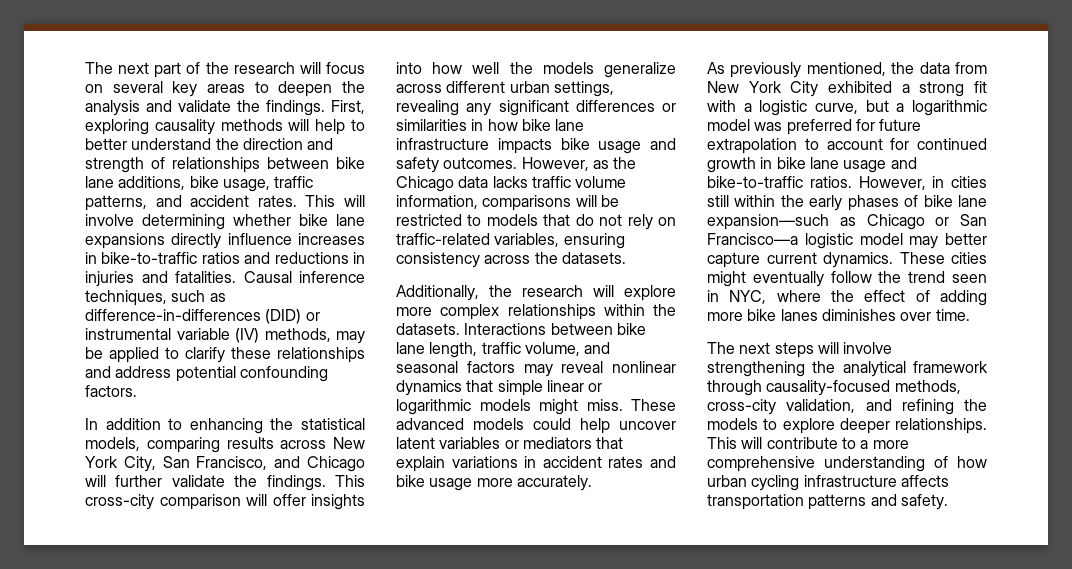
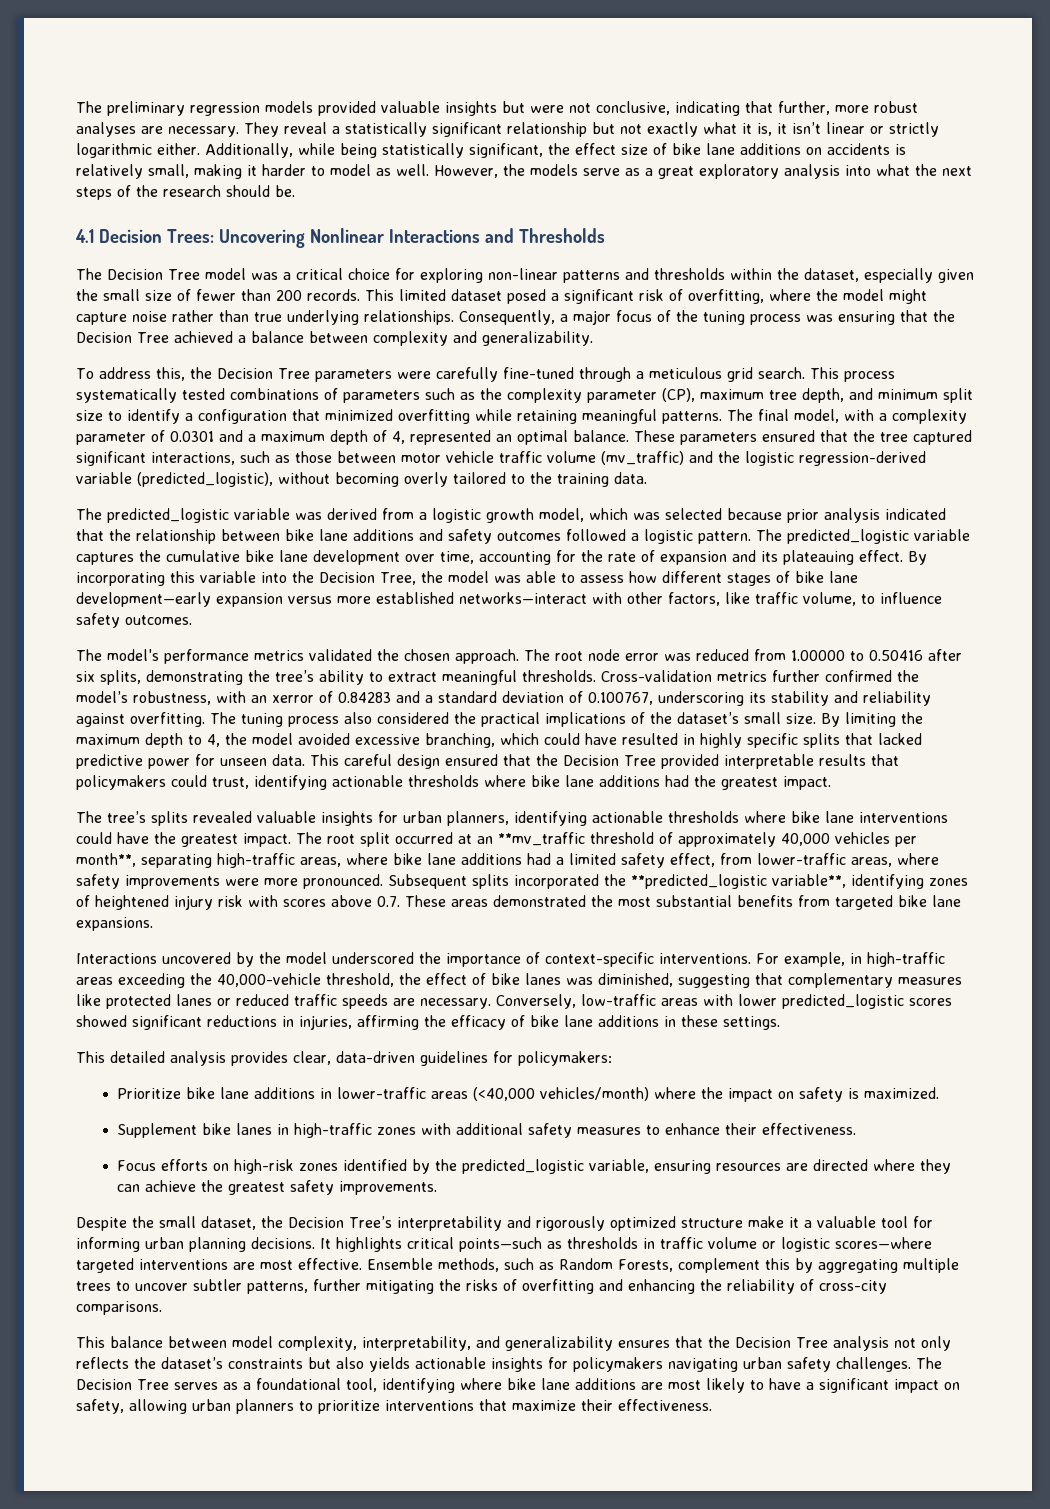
[85,62,365,78] [85,81,365,97] [85,100,365,116] [85,119,366,135] [85,138,334,150] [85,157,365,173] [85,176,314,192] [85,195,365,211] [85,214,365,230] [85,233,365,249] [85,252,366,264] [85,271,365,287] [85,290,226,306] [85,309,320,324] [85,328,365,344] [85,347,365,363] [85,366,328,382] [85,385,137,397] [85,418,365,434] [85,437,365,453] [85,456,365,472] [85,475,365,491] [85,494,365,510] [396,62,676,78] [396,81,614,97] [396,100,676,116] [396,119,585,131] [396,138,676,154] [396,157,637,173] [396,176,627,192] [396,195,619,211] [396,214,676,230] [396,233,625,249] [396,252,626,268] [396,285,676,301] [396,304,676,320] [396,323,646,335] [396,342,611,358] [396,361,676,377] [396,380,603,396] [396,399,676,415] [396,418,676,434] [396,437,624,449] [396,456,676,472] [396,475,592,491] [707,62,987,78] [707,81,987,97] [707,100,987,116] [707,119,922,135] [707,138,987,154] [707,157,917,173] [707,176,987,190] [707,195,987,211] [707,214,987,230] [707,233,987,249] [707,252,987,268] [707,271,987,287] [707,290,987,306] [707,309,970,321] [707,342,893,358] [707,361,988,377] [707,380,961,396] [707,399,987,415] [707,418,987,434] [707,437,909,449] [707,456,987,472] [707,475,949,491] [707,494,948,510] The next part of the research will focus on several key areas to deepen the analysis and validate the findings. First, exploring causality methods will help to better understand the direction and strength of relationships between bike lane additions, bike usage, traffic patterns, and accident rates. This will involve determining whether bike lane expansions directly influence increases in bike-to-traffic ratios and reductions in injuries and fatalities. Causal inference techniques, such as difference-in-differences (DID) or instrumental variable (IV) methods, may be applied to clarify these relationships and address potential confounding factors. // In addition to enhancing the statistical models, comparing results across New York City, San Francisco, and Chicago will further validate the findings. This cross-city comparison will offer insights into how well the models generalize across different urban settings, revealing any significant differences or similarities in how bike lane infrastructure impacts bike usage and safety outcomes. However, as the Chicago data lacks traffic volume information, comparisons will be restricted to models that do not rely on traffic-related variables, ensuring consistency across the datasets. // Additionally, the research will explore more complex relationships within the datasets. Interactions between bike lane length, traffic volume, and seasonal factors may reveal nonlinear dynamics that simple linear or logarithmic models might miss. These advanced models could help uncover latent variables or mediators that explain variations in accident rates and bike usage more accurately. // As previously mentioned, the data from New York City exhibited a strong fit with a logistic curve, but a logarithmic model was preferred for future extrapolation to account for continued growth in bike lane usage and bike-to-traffic ratios. However, in cities still within the early phases of bike lane expansion—such as Chicago or San Francisco—a logistic model may better capture current dynamics. These cities might eventually follow the trend seen in NYC, where the effect of adding more bike lanes diminishes over time. // The next steps will involve strengthening the analytical framework through causality-focused methods, cross-city validation, and refining the models to explore deeper relationships. This will contribute to a more comprehensive understanding of how urban cycling infrastructure affects transportation patterns and safety. -> [76,101,918,116] [76,122,939,137] [76,143,906,158] [76,164,972,179] [76,185,295,200] [75,228,605,248] [76,268,974,283] [76,289,927,304] [76,310,955,325] [76,331,593,346] [76,367,895,382] [76,388,973,403] [76,409,967,424] [76,430,972,445] [76,451,926,466] [76,472,647,487] [76,508,946,523] [76,529,970,544] [76,550,927,565] [76,571,858,586] [76,592,942,607] [76,613,192,628] [76,649,962,664] [76,670,919,685] [76,691,931,706] [76,712,923,727] [76,733,922,748] [76,754,899,769] [76,775,831,790] [76,811,948,826] [76,832,917,847] [76,853,939,868] [76,874,968,889] [76,895,961,910] [76,917,153,931] [76,952,945,967] [76,973,962,988] [76,994,952,1009] [76,1015,780,1030] [76,1051,612,1066] [117,1087,940,1102] [117,1123,857,1138] [117,1159,952,1174] [117,1180,438,1195] [76,1216,933,1231] [76,1237,932,1252] [76,1258,959,1273] [76,1279,887,1294] [76,1301,162,1315] [76,1336,951,1351] [76,1357,942,1372] [76,1378,960,1393] [76,1399,712,1414] The preliminary regression models provided valuable insights but were not conclusive, indicating that further, more robust analyses are necessary. They reveal a statistically significant relationship but not exactly what it is, it isn’t linear or strictly logarithmic either. Additionally, while being statistically significant, the effect size of bike lane additions on accidents is relatively small, making it harder to model as well. However, the models serve as a great exploratory analysis into what the next steps of the research should be. // 4.1 Decision Trees: Uncovering Nonlinear Interactions and Thresholds // The Decision Tree model was a critical choice for exploring non-linear patterns and thresholds within the dataset, especially given the small size of fewer than 200 records. This limited dataset posed a significant risk of overfitting, where the model might capture noise rather than true underlying relationships. Consequently, a major focus of the tuning process was ensuring that the Decision Tree achieved a balance between complexity and generalizability. // To address this, the Decision Tree parameters were carefully fine-tuned through a meticulous grid search. This process systematically tested combinations of parameters such as the complexity parameter (CP), maximum tree depth, and minimum split size to identify a configuration that minimized overfitting while retaining meaningful patterns. The final model, with a complexity parameter of 0.0301 and a maximum depth of 4, represented an optimal balance. These parameters ensured that the tree captured significant interactions, such as those between motor vehicle traffic volume (mv_traffic) and the logistic regression-derived variable (predicted_logistic), without becoming overly tailored to the training data. // The predicted_logistic variable was derived from a logistic growth model, which was selected because prior analysis indicated that the relationship between bike lane additions and safety outcomes followed a logistic pattern. The predicted_logistic variable captures the cumulative bike lane development over time, accounting for the rate of expansion and its plateauing effect. By incorporating this variable into the Decision Tree, the model was able to assess how different stages of bike lane development—early expansion versus more established networks—interact with other factors, like traffic volume, to influence safety outcomes. // The model's performance metrics validated the chosen approach. The root node error was reduced from 1.00000 to 0.50416 after six splits, demonstrating the tree’s ability to extract meaningful thresholds. Cross-validation metrics further confirmed the model’s robustness, with an xerror of 0.84283 and a standard deviation of 0.100767, underscoring its stability and reliability against overfitting. The tuning process also considered the practical implications of the dataset’s small size. By limiting the maximum depth to 4, the model avoided excessive branching, which could have resulted in highly specific splits that lacked predictive power for unseen data. This careful design ensured that the Decision Tree provided interpretable results that policymakers could trust, identifying actionable thresholds where bike lane additions had the greatest impact. // The tree’s splits revealed valuable insights for urban planners, identifying actionable thresholds where bike lane interventions could have the greatest impact. The root split occurred at an **mv_traffic threshold of approximately 40,000 vehicles per month**, separating high-traffic areas, where bike lane additions had a limited safety effect, from lower-traffic areas, where safety improvements were more pronounced. Subsequent splits incorporated the **predicted_logistic variable**, identifying zones of heightened injury risk with scores above 0.7. These areas demonstrated the most substantial benefits from targeted bike lane expansions. // Interactions uncovered by the model underscored the importance of context-specific interventions. For example, in high-traffic areas exceeding the 40,000-vehicle threshold, the effect of bike lanes was diminished, suggesting that complementary measures like protected lanes or reduced traffic speeds are necessary. Conversely, low-traffic areas with lower predicted_logistic scores showed significant reductions in injuries, affirming the efficacy of bike lane additions in these settings. // This detailed analysis provides clear, data-driven guidelines for policymakers: // Prioritize bike lane additions in lower-traffic areas (<40,000 vehicles/month) where the impact on safety is maximized. // Supplement bike lanes in high-traffic zones with additional safety measures to enhance their effectiveness. // Focus efforts on high-risk zones identified by the predicted_logistic variable, ensuring resources are directed where they can achieve the greatest safety improvements. // Despite the small dataset, the Decision Tree’s interpretability and rigorously optimized structure make it a valuable tool for informing urban planning decisions. It highlights critical points—such as thresholds in traffic volume or logistic scores—where targeted interventions are most effective. Ensemble methods, such as Random Forests, complement this by aggregating multiple trees to uncover subtler patterns, further mitigating the risks of overfitting and enhancing the reliability of cross-city comparisons. // This balance between model complexity, interpretability, and generalizability ensures that the Decision Tree analysis not only reflects the dataset’s constraints but also yields actionable insights for policymakers navigating urban safety challenges. The Decision Tree serves as a foundational tool, identifying where bike lane additions are most likely to have a significant impact on safety, allowing urban planners to prioritize interventions that maximize their effectiveness.

